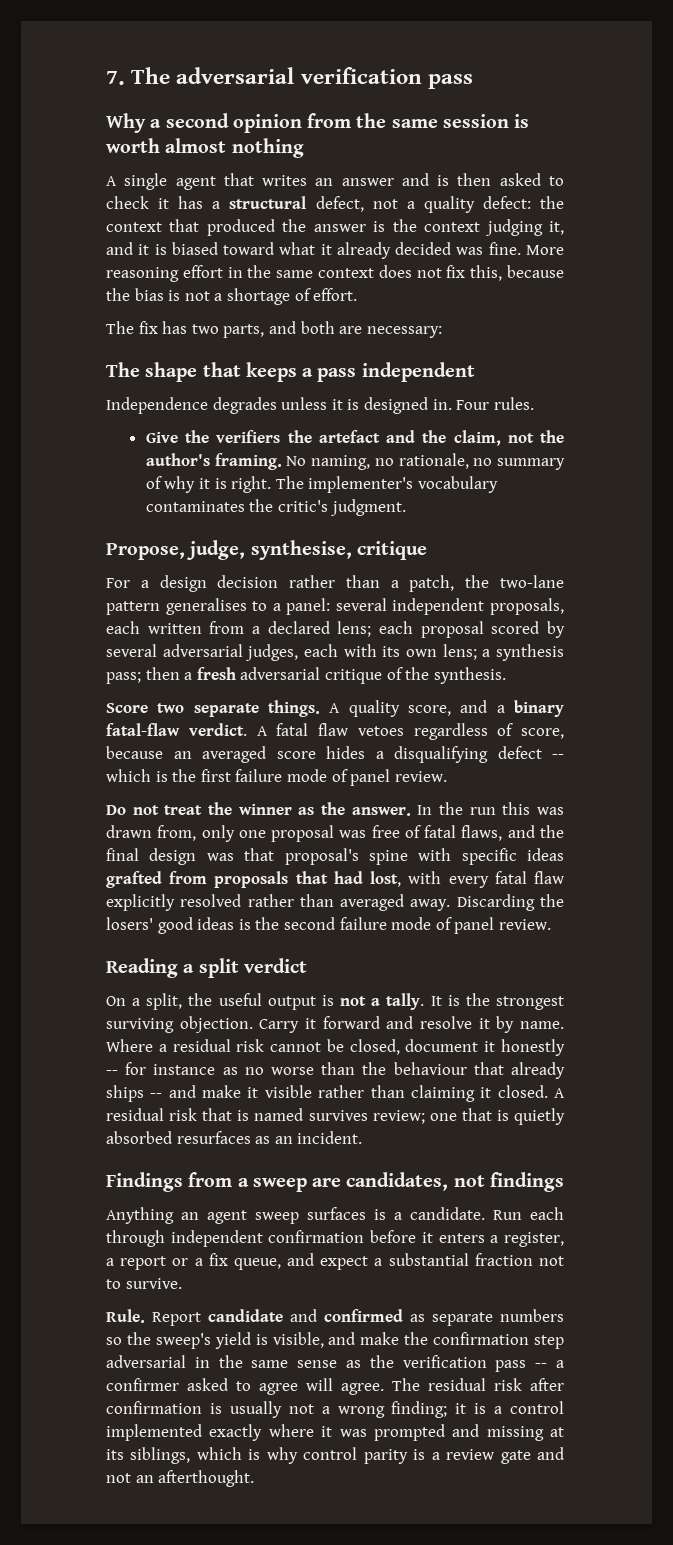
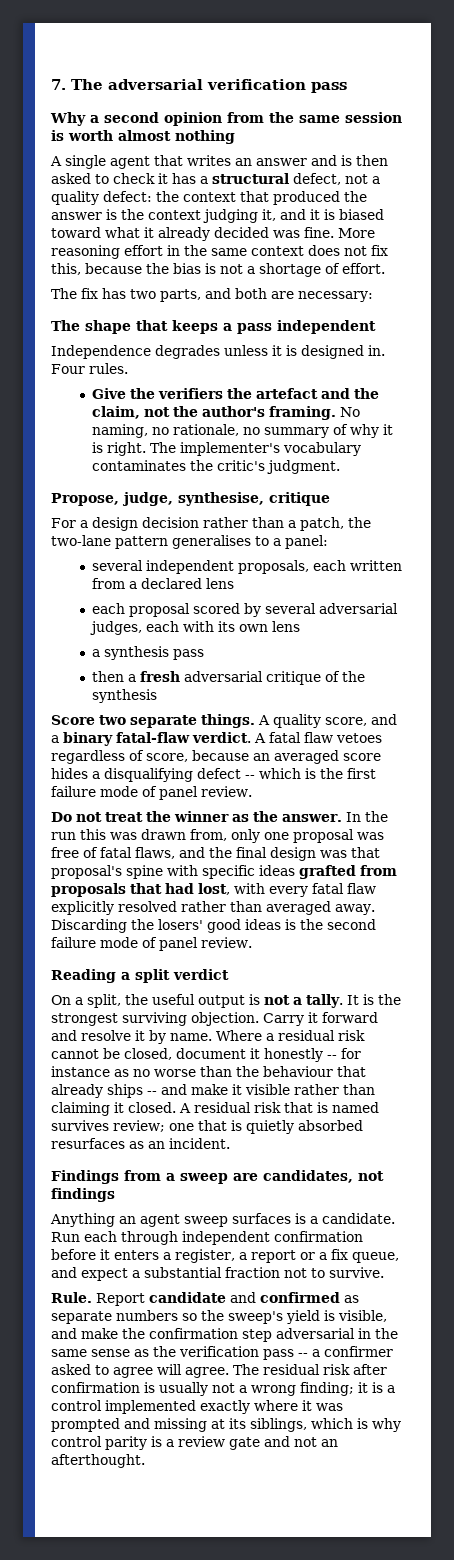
(331, 606) none -> (328, 542) //
[337,621,372,637] lens; -> [206,578,235,589] lens //
[442,644,477,660] lens; -> [272,621,301,632] lens //
[106,672,141,684] pass; -> [173,649,205,660] pass //
[433,667,506,684] synthesis. -> [92,689,158,703] synthesis

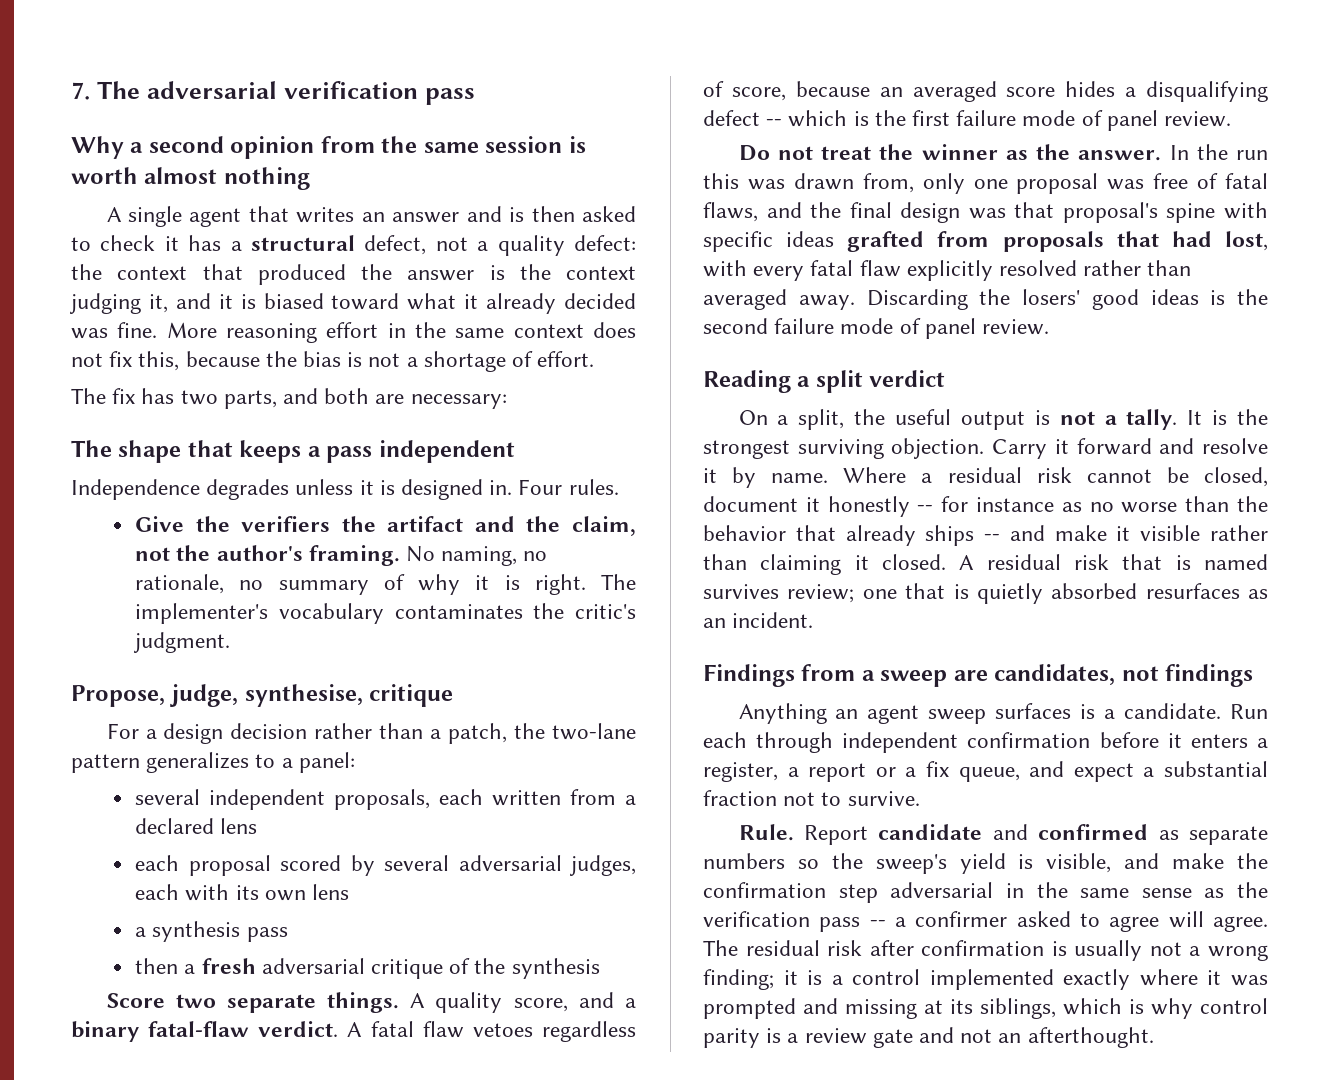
[256,388,319,399] artefact -> [387,516,464,532] artifact
[172,535,251,549] generalises -> [146,752,250,773] generalizes
[263,1066,333,1077] behaviour -> [703,525,786,541] behavior

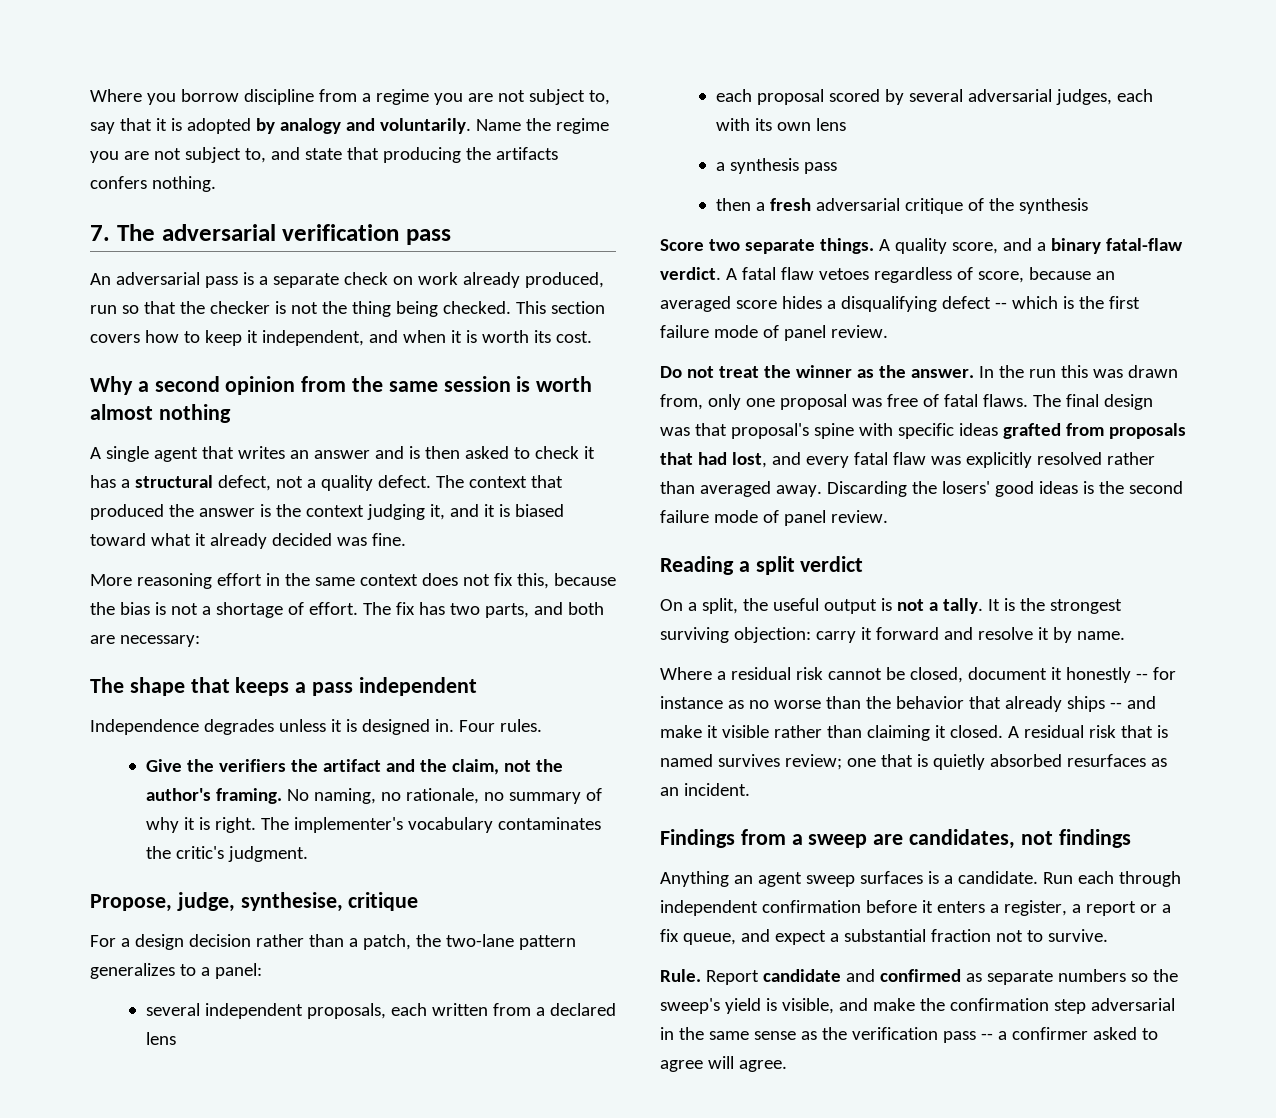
(71, 91) none -> [90,89,610,105] [90,118,609,134] [90,147,558,163] [90,176,216,192] Where you borrow discipline from a regime you are not subject to, say that it is adopted by analogy and voluntarily. Name the regime you are not subject to, and state that producing the artifacts confers nothing. //
(475, 96) none -> [90,272,604,288] [90,301,605,317] [90,330,592,346] // An adversarial pass is a separate check on work already produced, run so that the checker is not the thing being checked. This section covers how to keep it independent, and when it is worth its cost.
[573,235,636,251] [71,264,102,280] defect: the -> [377,475,464,488] defect. The
(158, 330) none -> (406, 539) //
(595, 359) // -> (358, 608) none
[703,202,842,222] flaws, and the -> [982,394,1061,407] flaws. The
[703,260,747,277] with -> [771,452,801,465] and
(901, 268) none -> [930,456,961,465] was
[891,438,1048,459] objection. Carry -> [733,627,856,643] objection: carry
(829, 478) none -> (1125, 635) //
[703,940,1268,961] [703,969,1268,990] [703,998,1268,1019] [703,1027,1154,1048] The residual risk after confirmation is usually not a wrong finding; it is a control implemented exactly where it was prompted and missing at its siblings, which is why control parity is a review gate and not an afterthought. -> (787, 1066) none

